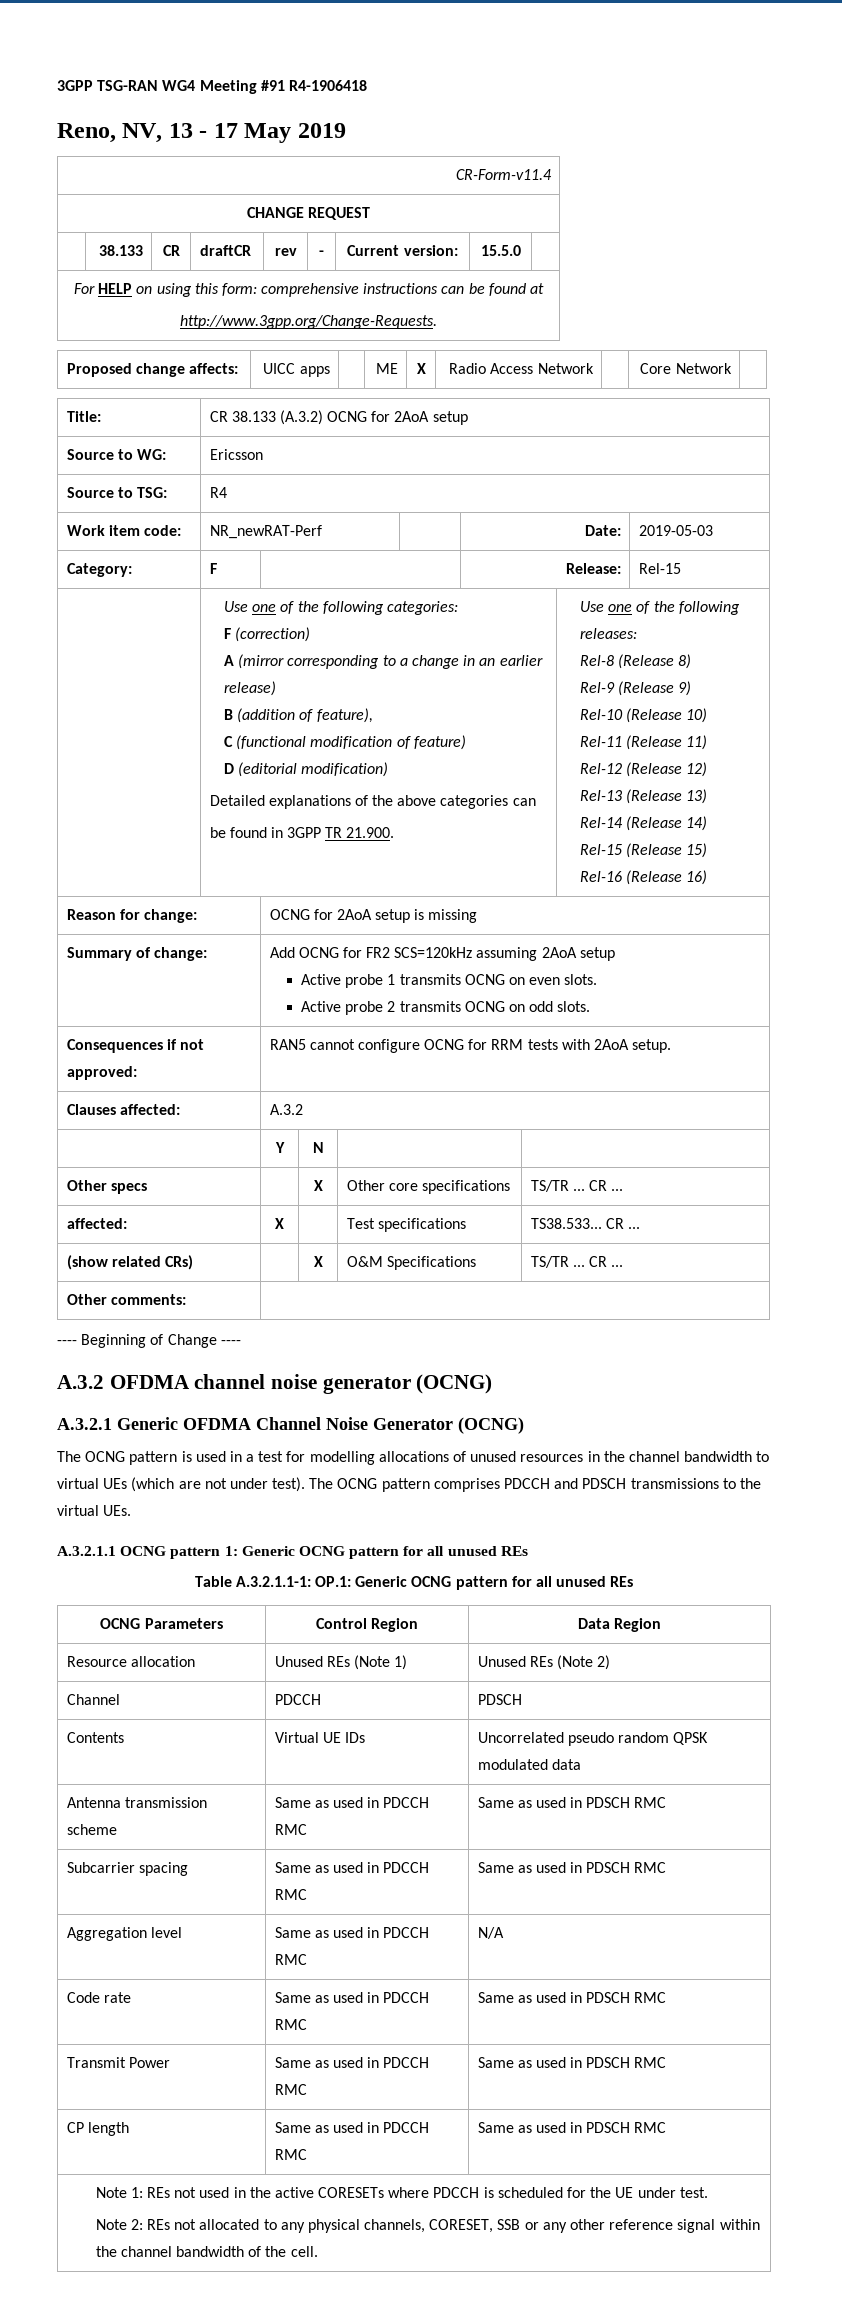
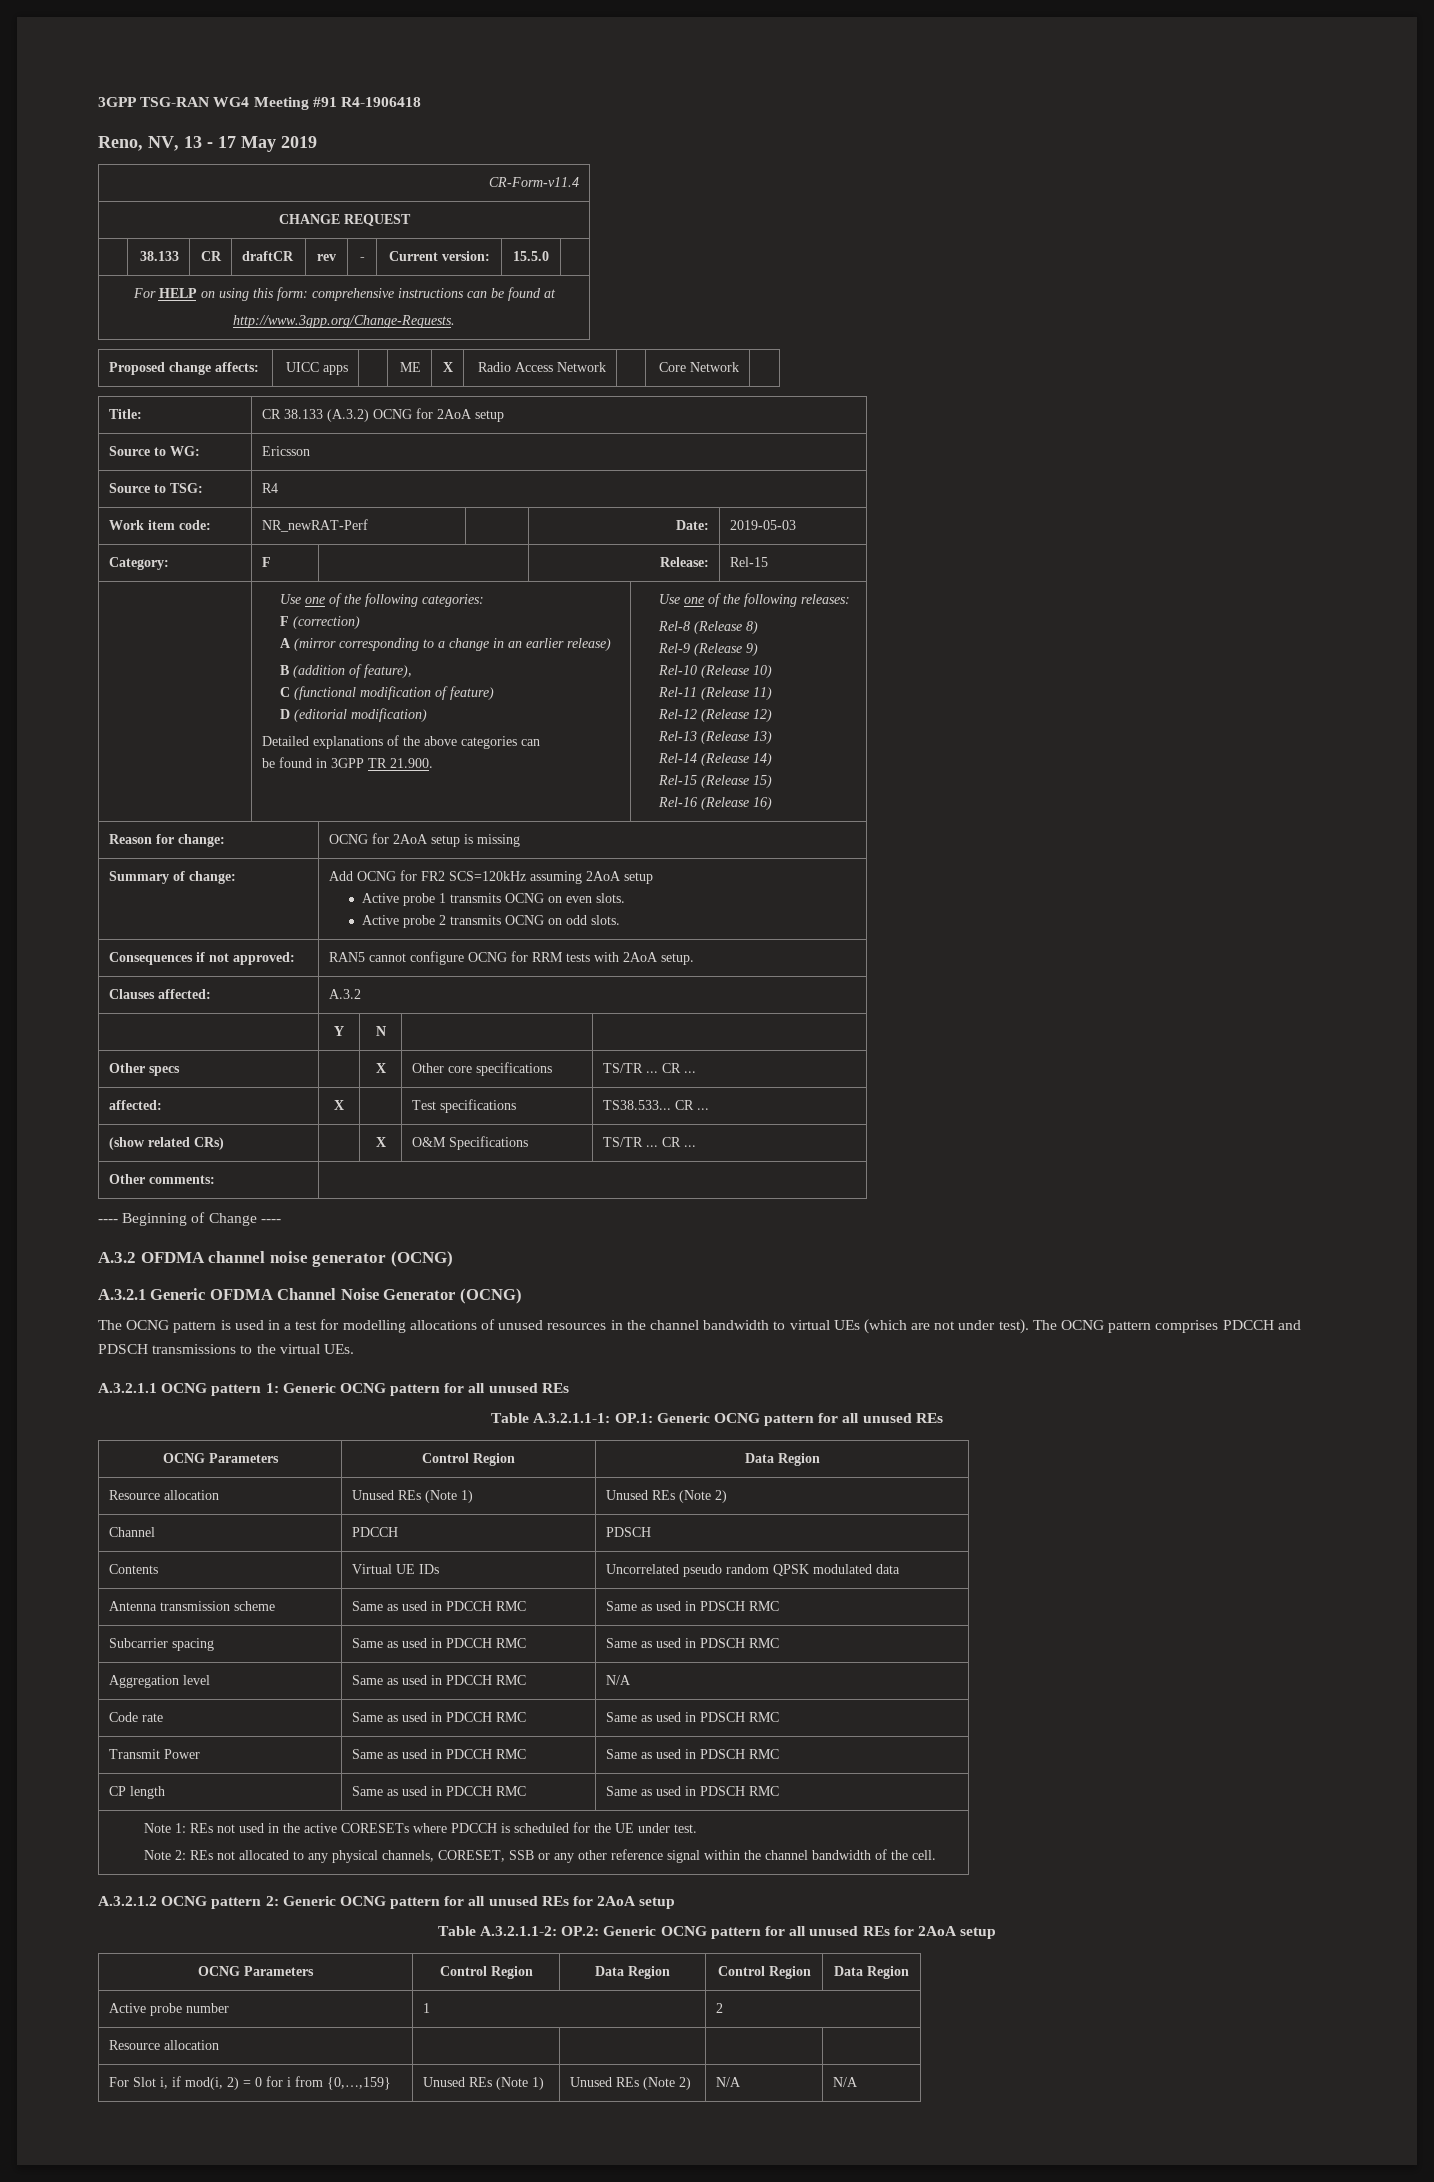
(318, 2251) none -> [98,1896,676,1909] [437,1926,997,1939] [198,1966,314,1976] [439,1966,533,1979] [595,1966,670,1979] [717,1966,811,1979] [834,1966,909,1979] [108,2003,229,2016] [422,2003,430,2013] [715,2003,723,2013] [108,2040,219,2050] [108,2076,391,2090] [422,2077,544,2090] [569,2077,691,2090] [715,2077,741,2087] [832,2077,858,2087] // A.3.2.1.2 OCNG pattern 2: Generic OCNG pattern for all unused REs for 2AoA setup // Table A.3.2.1.1-2: OP.2: Generic OCNG pattern for all unused REs for 2AoA setup // OCNG Parameters | Control Region | Data Region | Control Region | Data Region // Active probe number | 1 | 2 // Resource allocation | | | | // For Slot i, if mod(i, 2) = 0 for i from {0,…,159} | Unused REs (Note 1) | Unused REs (Note 2) | N/A | N/A

